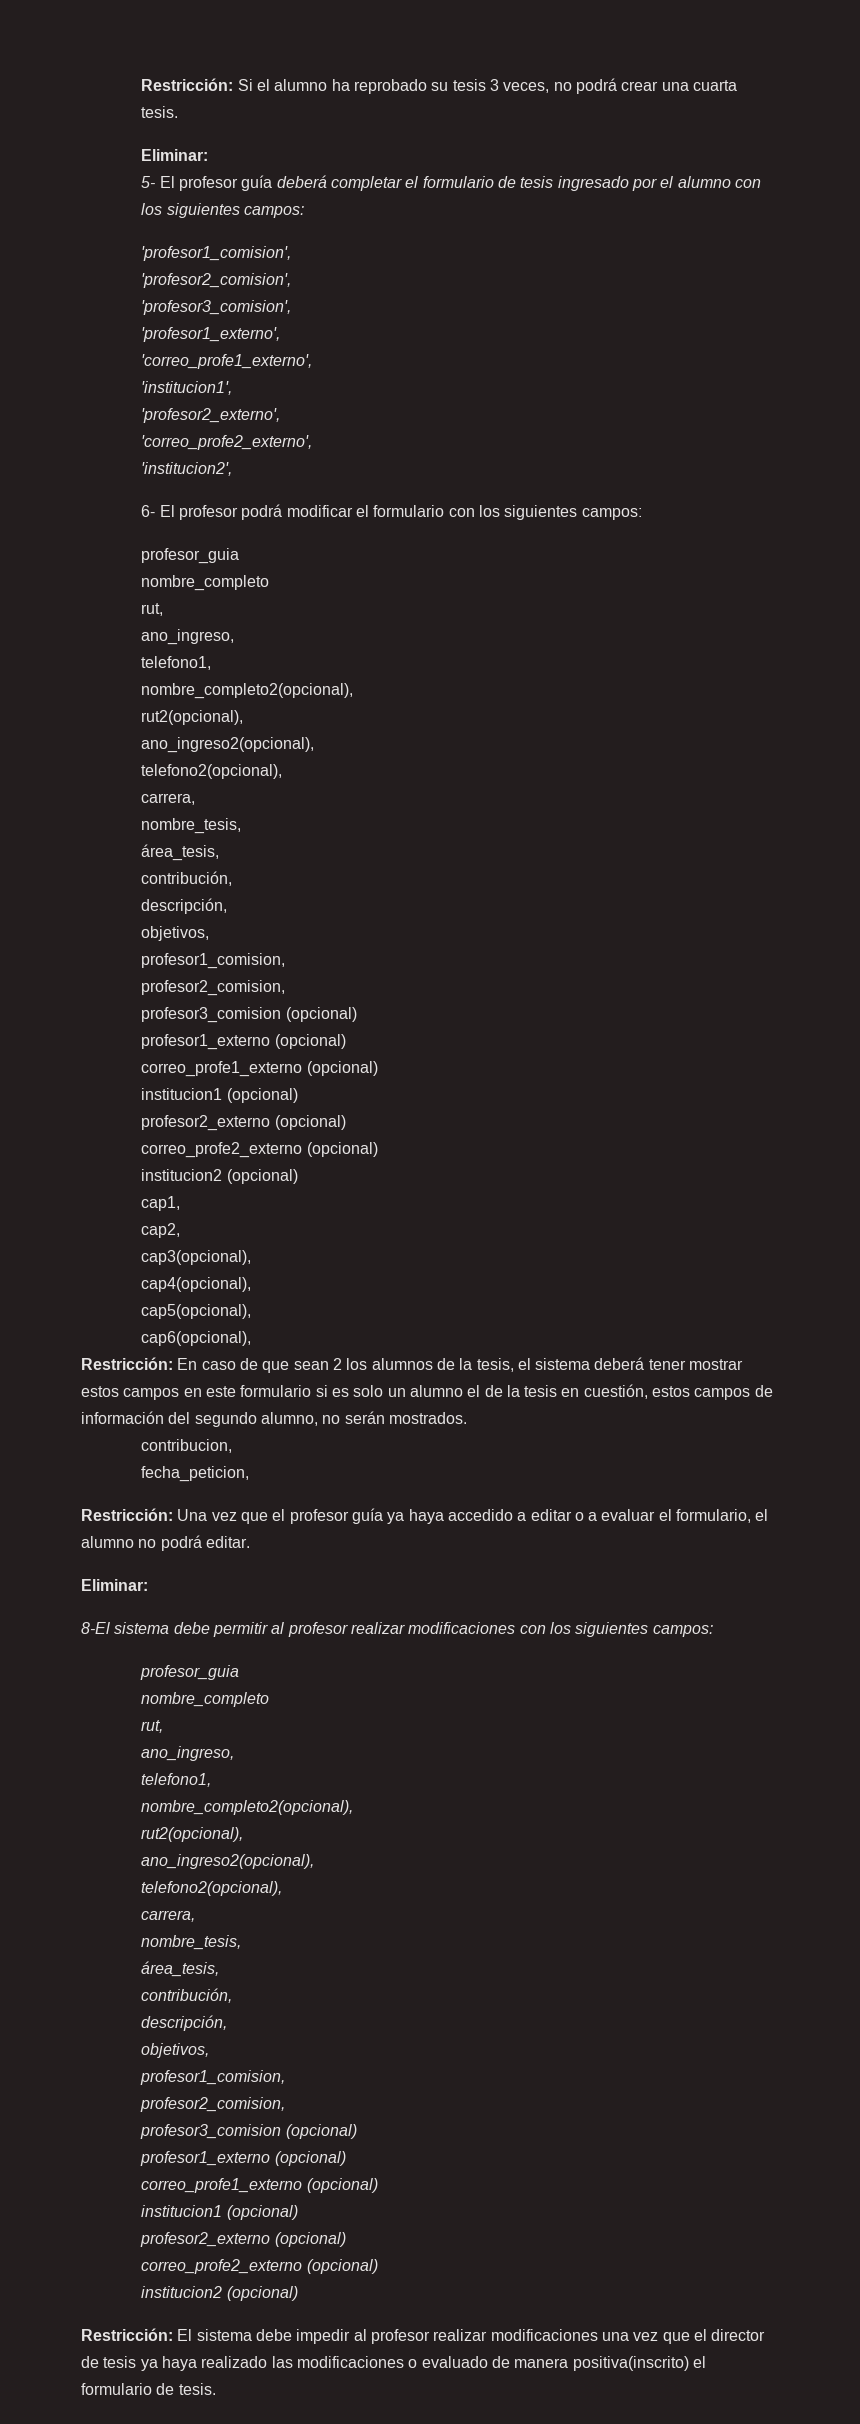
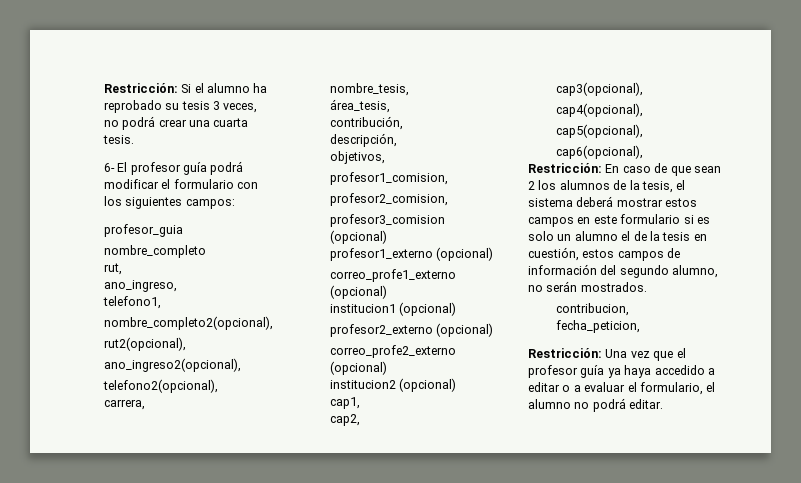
[141,149,209,161] [141,176,156,188] Eliminar: // 5- -> [103,163,115,172] 6-
[276,175,761,191] [141,203,305,218] [141,246,292,261] [141,273,292,288] [141,300,292,315] [141,327,281,342] [141,354,313,369] [141,381,233,395] [141,408,281,423] [141,435,313,450] [141,462,233,476] [141,505,239,520] deberá completar el formulario de tesis ingresado por el alumno con los siguientes campos: // 'profesor1_comision', // 'profesor2_comision', // 'profesor3_comision', // 'profesor1_externo', // 'correo_profe1_externo', // 'institucion1', // 'profesor2_externo', // 'correo_profe2_externo', // 'institucion2', // 6- El profesor -> (208, 168) none
[648,1359,686,1370] tener -> (614, 201) none
[81,1579,148,1591] [81,1622,713,1637] [140,1665,240,1680] [141,1692,270,1707] [141,1720,164,1733] [141,1746,235,1761] [141,1773,212,1787] [141,1800,354,1815] [141,1827,244,1842] [141,1854,315,1869] [141,1881,283,1896] [141,1910,196,1922] [141,1935,242,1950] [141,1961,220,1977] [141,1988,233,2003] [141,2015,228,2031] [141,2043,210,2058] [140,2070,286,2085] [140,2097,286,2112] [140,2124,357,2139] [140,2151,346,2166] [141,2178,378,2193] [141,2205,298,2220] [140,2232,346,2247] [141,2259,378,2274] [141,2286,298,2301] [81,2328,766,2344] [81,2356,706,2371] [81,2383,216,2395] // Eliminar: // 8-El sistema debe permitir al profesor realizar modificaciones con los siguientes campos: // profesor_guia // nombre_completo // rut, // ano_ingreso, // telefono1, // nombre_completo2(opcional), // rut2(opcional), // ano_ingreso2(opcional), // telefono2(opcional), // carrera, // nombre_tesis, // área_tesis, // contribución, // descripción, // objetivos, // profesor1_comision, // profesor2_comision, // profesor3_comision (opcional) // profesor1_externo (opcional) // correo_profe1_externo (opcional) // institucion1 (opcional) // profesor2_externo (opcional) // correo_profe2_externo (opcional) // institucion2 (opcional) // Restricción: El sistema debe impedir al profesor realizar modificaciones una vez que el director de tesis ya haya realizado las modificaciones o evaluado de manera positiva(inscrito) el formulario de tesis. -> (664, 404) none

